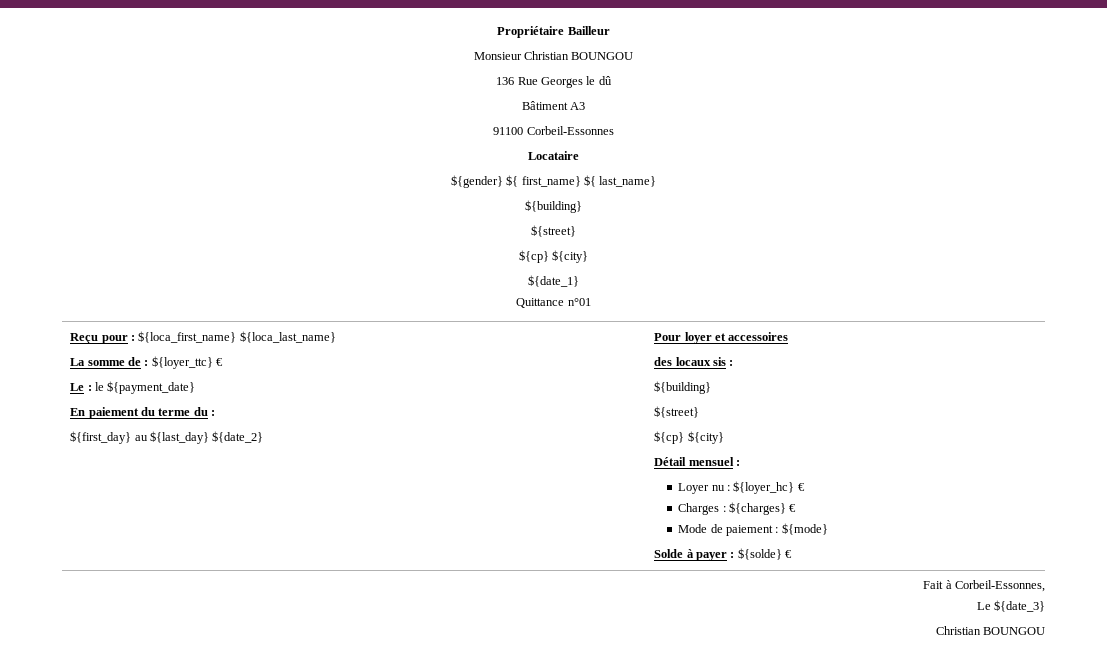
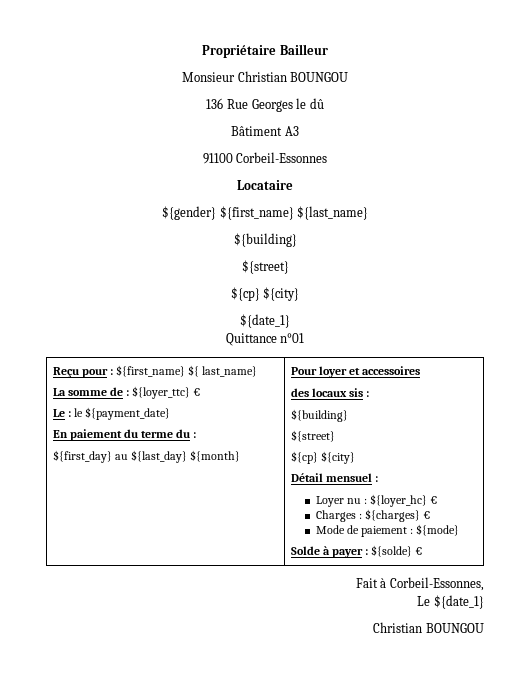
[506,175,657,187] ${ first_name} ${ last_name} -> [219,206,369,220] ${first_name} ${last_name}
[138,331,336,343] ${loca_first_name} ${loca_last_name} -> [116,365,258,377] ${first_name} ${ last_name}
[212,431,264,443] ${date_2} -> [190,450,241,462] ${month}
[994,600,1045,612] ${date_3} -> [434,595,484,609] ${date_1}

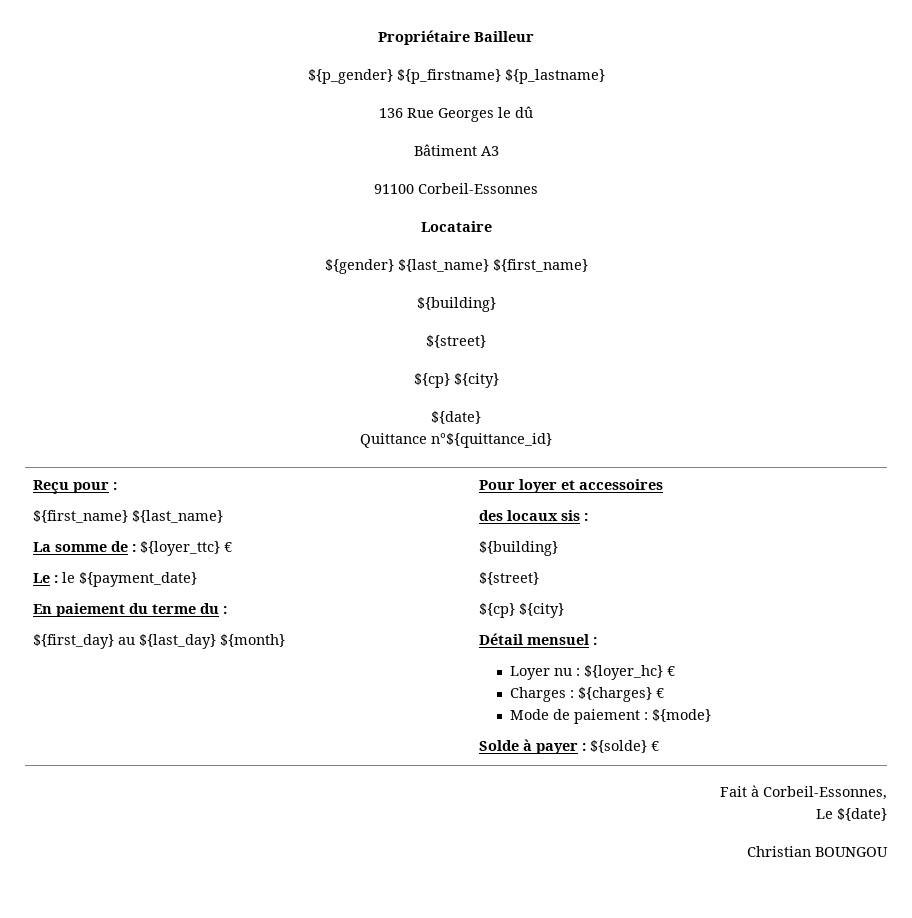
[181,71,349,82] Monsieur Christian BOUNGOU -> [307,69,605,84] ${p_gender} ${p_firstname} ${p_lastname}
[219,206,369,220] [233,233,297,247] [241,260,289,274] [230,287,300,301] [240,314,290,328] ${first_name} ${last_name} // ${building} // ${street} // ${cp} ${city} // ${date_1} -> [397,259,588,272] [416,297,496,312] [426,335,486,348] [413,373,499,388] [431,411,481,424] ${last_name} ${first_name} // ${building} // ${street} // ${cp} ${city} // ${date}
[280,333,305,343] n°01 -> [431,433,552,448] n°${quittance_id}
[116,365,258,377] ${first_name} ${ last_name} -> [32,510,223,523] // ${first_name} ${last_name}
[434,595,484,609] ${date_1} -> [837,808,887,821] ${date}

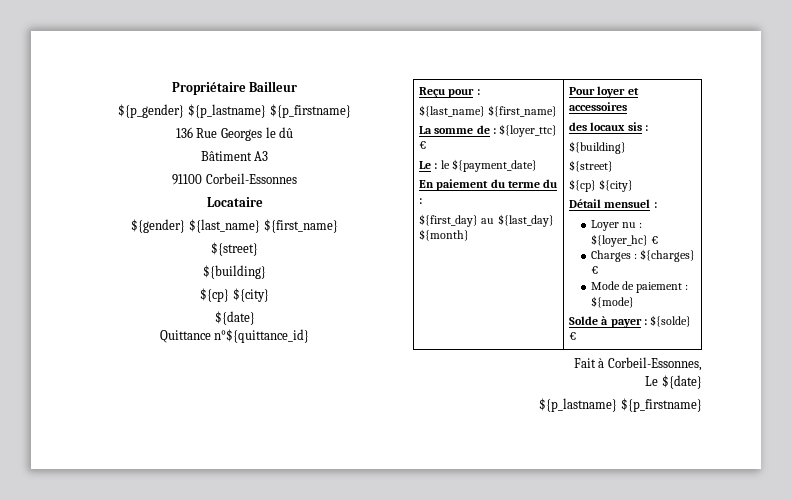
[396,69,605,84] ${p_firstname} ${p_lastname} -> [188,104,351,118] ${p_lastname} ${p_firstname}
[416,297,496,312] [426,335,486,348] // ${building} // ${street} -> [211,242,258,256] [203,265,266,279] // ${street} // ${building}
[32,510,223,523] ${first_name} ${last_name} -> [419,105,558,117] ${last_name} ${first_name}
[747,846,888,857] Christian BOUNGOU -> [539,398,702,412] ${p_lastname} ${p_firstname}

